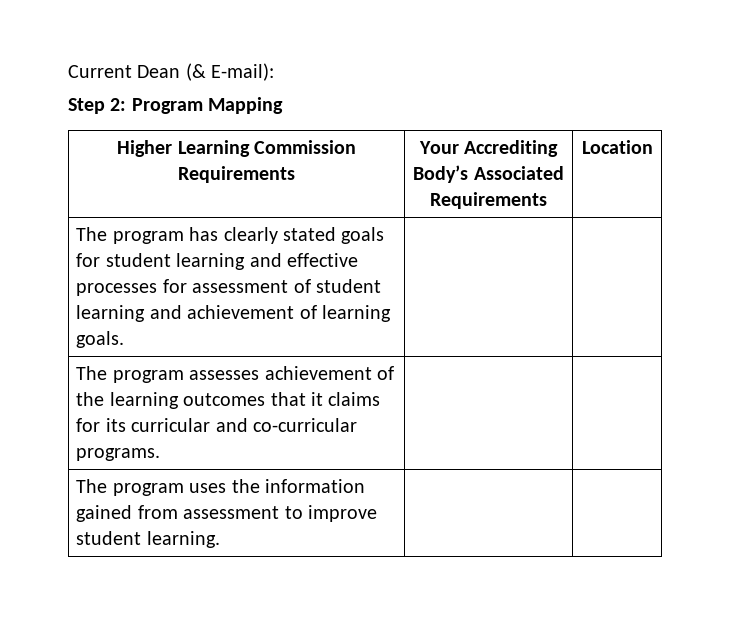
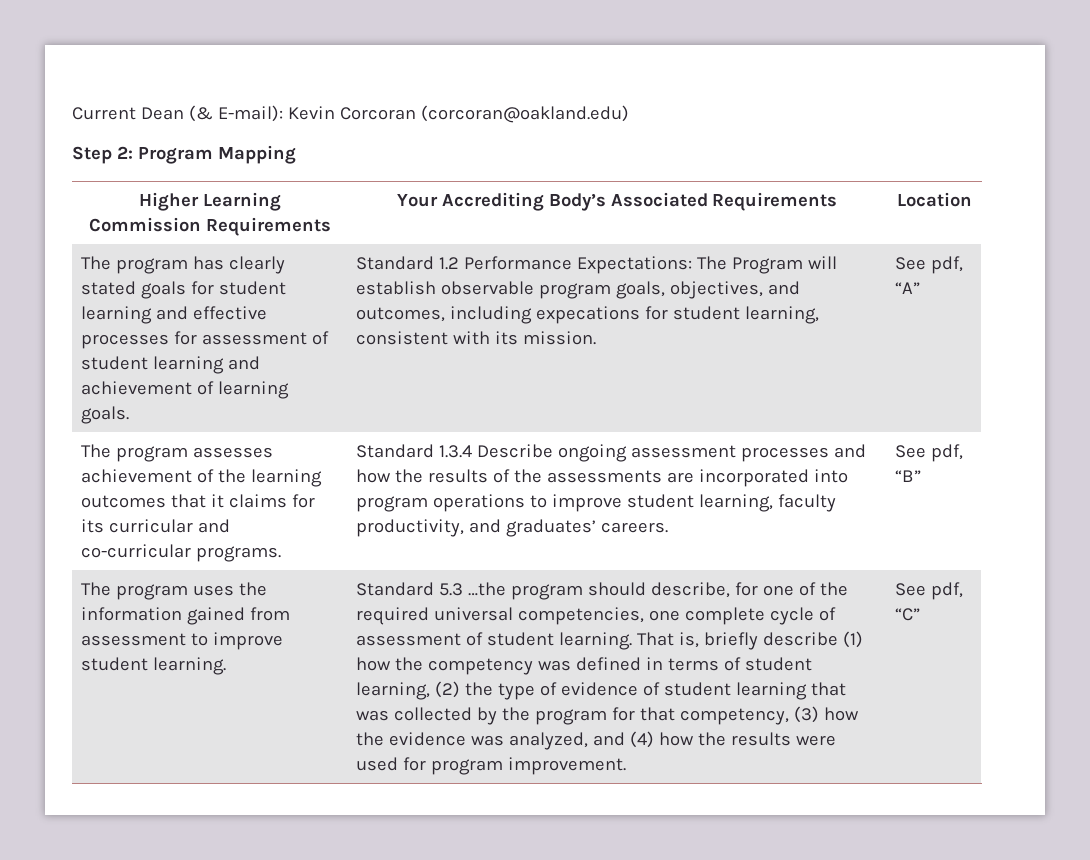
(275, 72) none -> [287,105,629,123] Kevin Corcoran (corcoran@oakland.edu)
(125, 339) | -> [355,256,837,274] [355,281,800,299] [355,306,819,324] [355,331,596,345] [894,256,963,274] [894,282,920,294] Standard 1.2 Performance Expectations: The Program will establish observable program goals, objectives, and outcomes, including expecations for student learning, consistent with its mission. | See pdf, “A”
(161, 454) | -> [355,444,866,462] [355,469,848,487] [355,494,836,512] [355,519,668,537] [894,444,963,462] [894,470,921,482] Standard 1.3.4 Describe ongoing assessment processes and how the results of the assessments are incorporated into program operations to improve student learning, faculty productivity, and graduates’ careers. | See pdf, “B”
(220, 539) | -> [355,582,848,600] [355,607,836,625] [355,631,863,650] [355,657,812,675] [355,681,846,700] [355,706,859,725] [355,731,836,750] [355,757,626,775] [894,582,963,600] [894,608,920,621] Standard 5.3 …the program should describe, for one of the required universal competencies, one complete cycle of assessment of student learning. That is, briefly describe (1) how the competency was defined in terms of student learning, (2) the type of evidence of student learning that was collected by the program for that competency, (3) how the evidence was analyzed, and (4) how the results were used for program improvement. | See pdf, “C”

